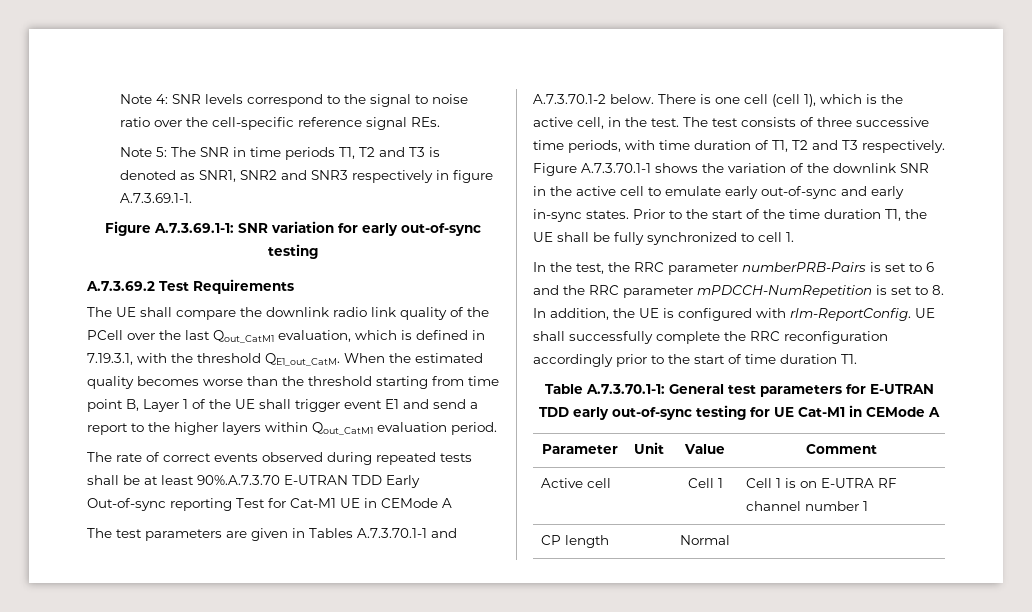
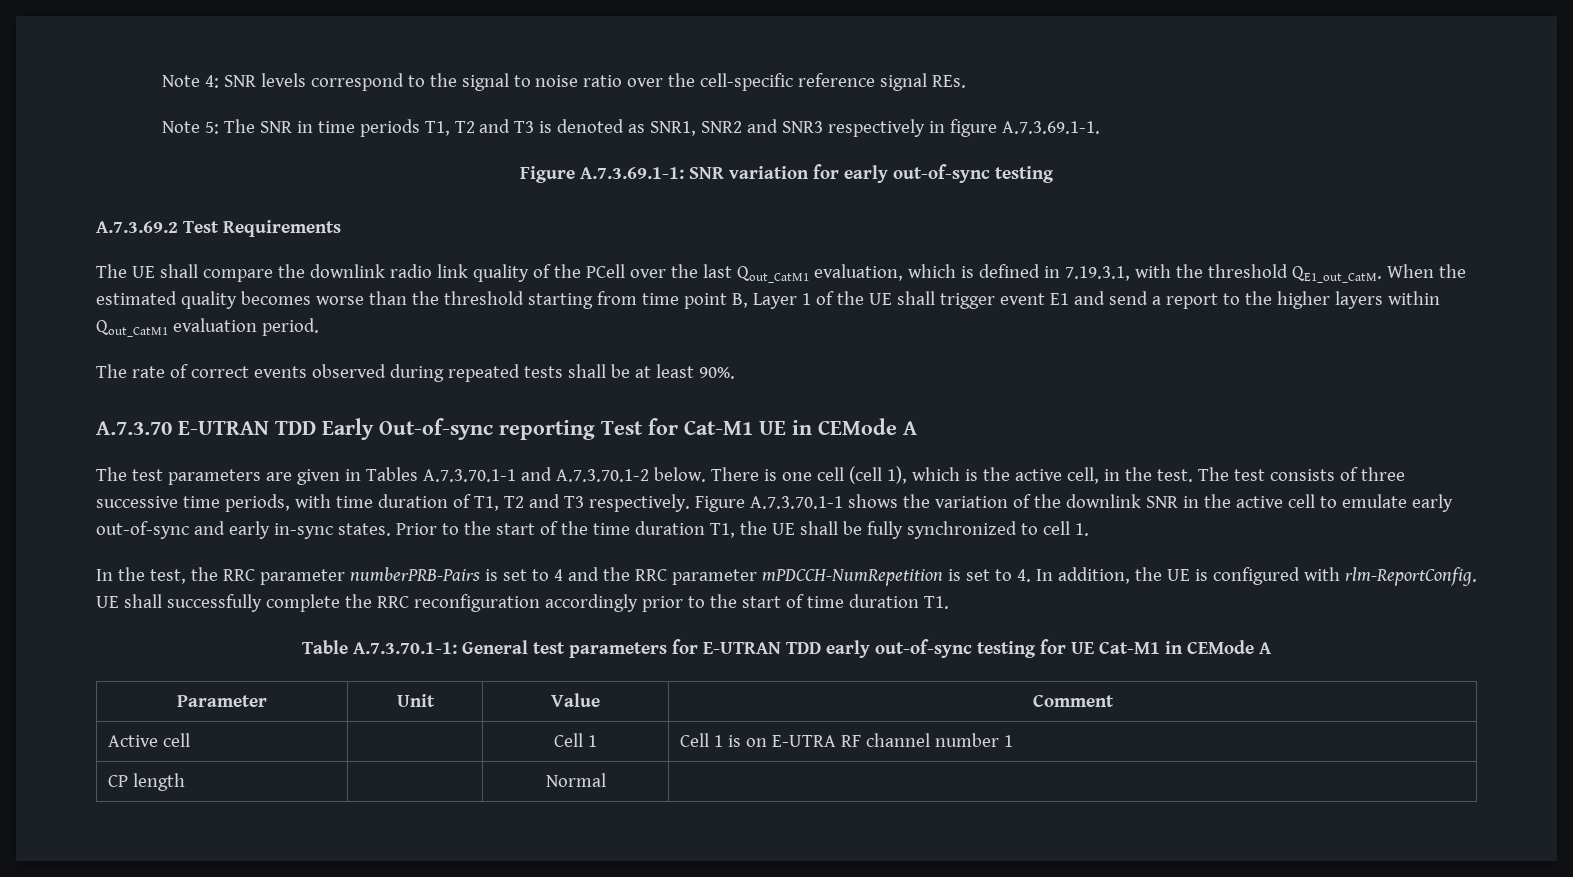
[197,475,280,485] 90%.A.7.3.70 -> [698,367,735,379] [96,421,172,435] 90%. // A.7.3.70
[926,262,934,272] 6 -> [553,569,563,581] 4
[932,285,944,295] 8. -> [1016,569,1031,582] 4.

